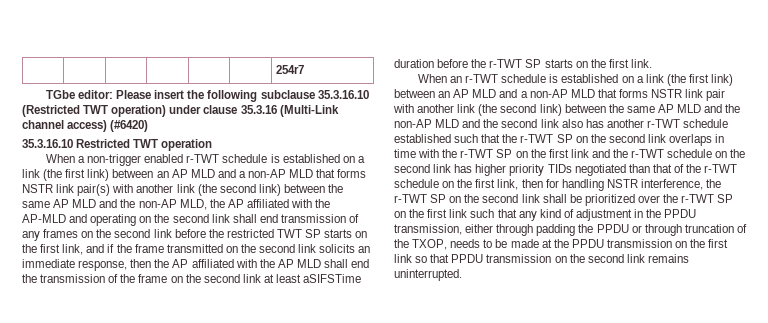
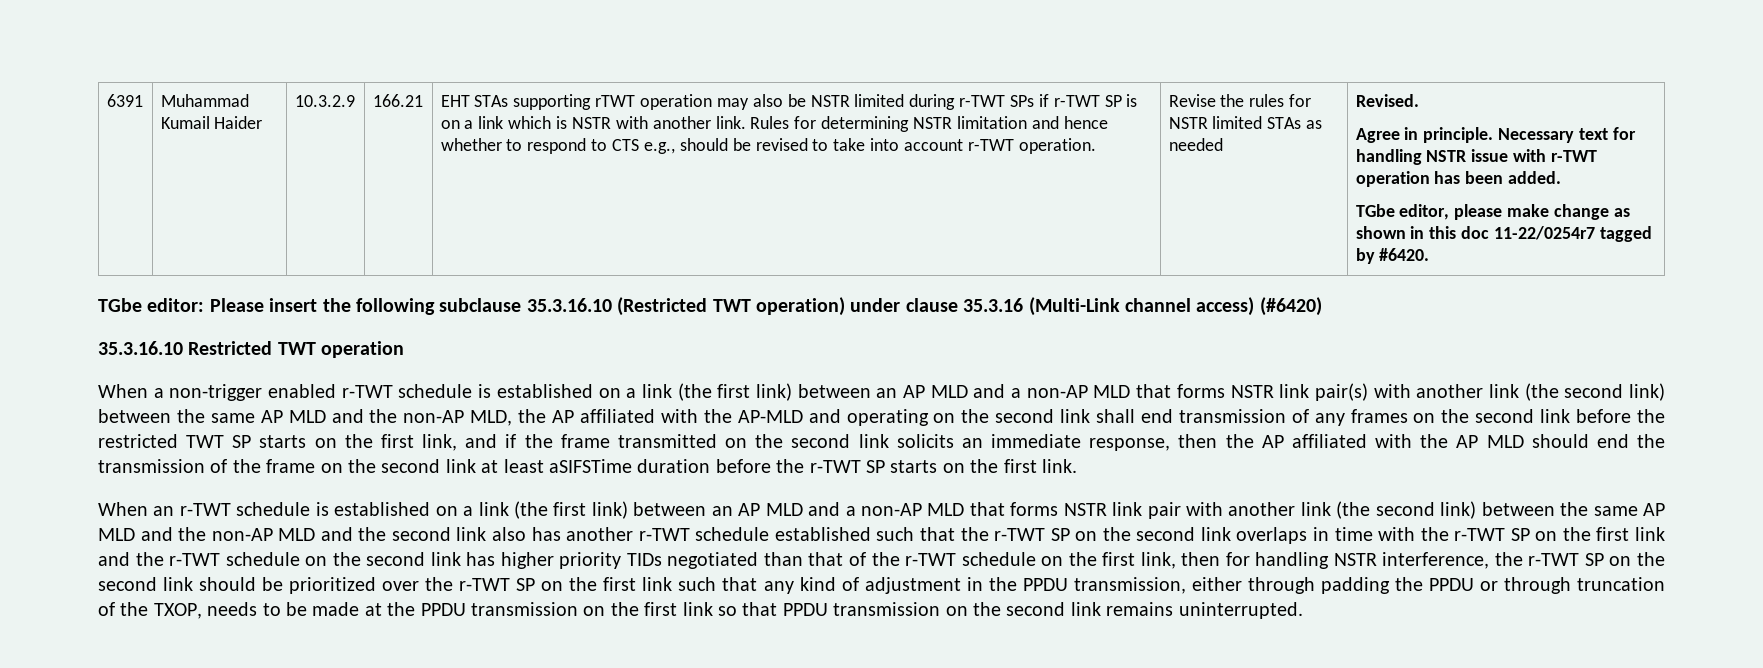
[276,65,305,74] | | | | | | 254r7 -> [106,94,143,107] [160,94,249,107] [160,116,263,129] [294,95,355,107] [372,94,423,107] [440,94,1138,110] [440,116,1108,132] [440,138,1096,154] [1168,94,1312,107] [1168,116,1323,129] [1168,138,1223,151] [1355,94,1419,107] [1355,127,1636,143] [1355,149,1598,165] [1355,171,1562,187] [1355,204,1630,220] [1355,226,1652,242] [1355,248,1430,264] 6391 | Muhammad Kumail Haider | 10.3.2.9 | 166.21 | EHT STAs supporting rTWT operation may also be NSTR limited during r-TWT SPs if r-TWT SP is on a link which is NSTR with another link. Rules for determining NSTR limitation and hence whether to respond to CTS e.g., should be revised to take into account r-TWT operation. | Revise the rules for NSTR limited STAs as needed | Revised. // Agree in principle. Necessary text for handling NSTR issue with r-TWT operation has been added. // TGbe editor, please make change as shown in this doc 11-22/0254r7 tagged by #6420.
[324,259,349,268] shall -> [1531,434,1589,448] should
[542,194,567,203] shall -> [199,577,257,591] should

